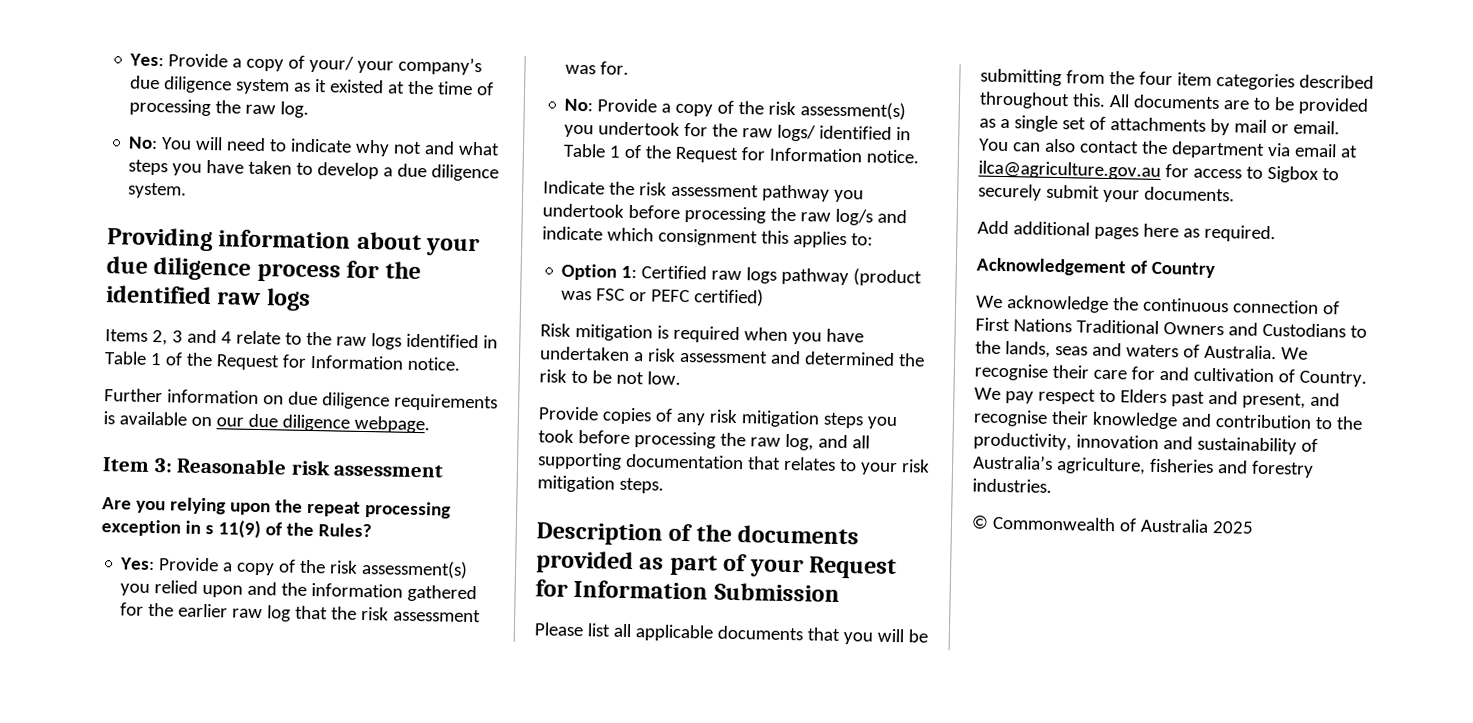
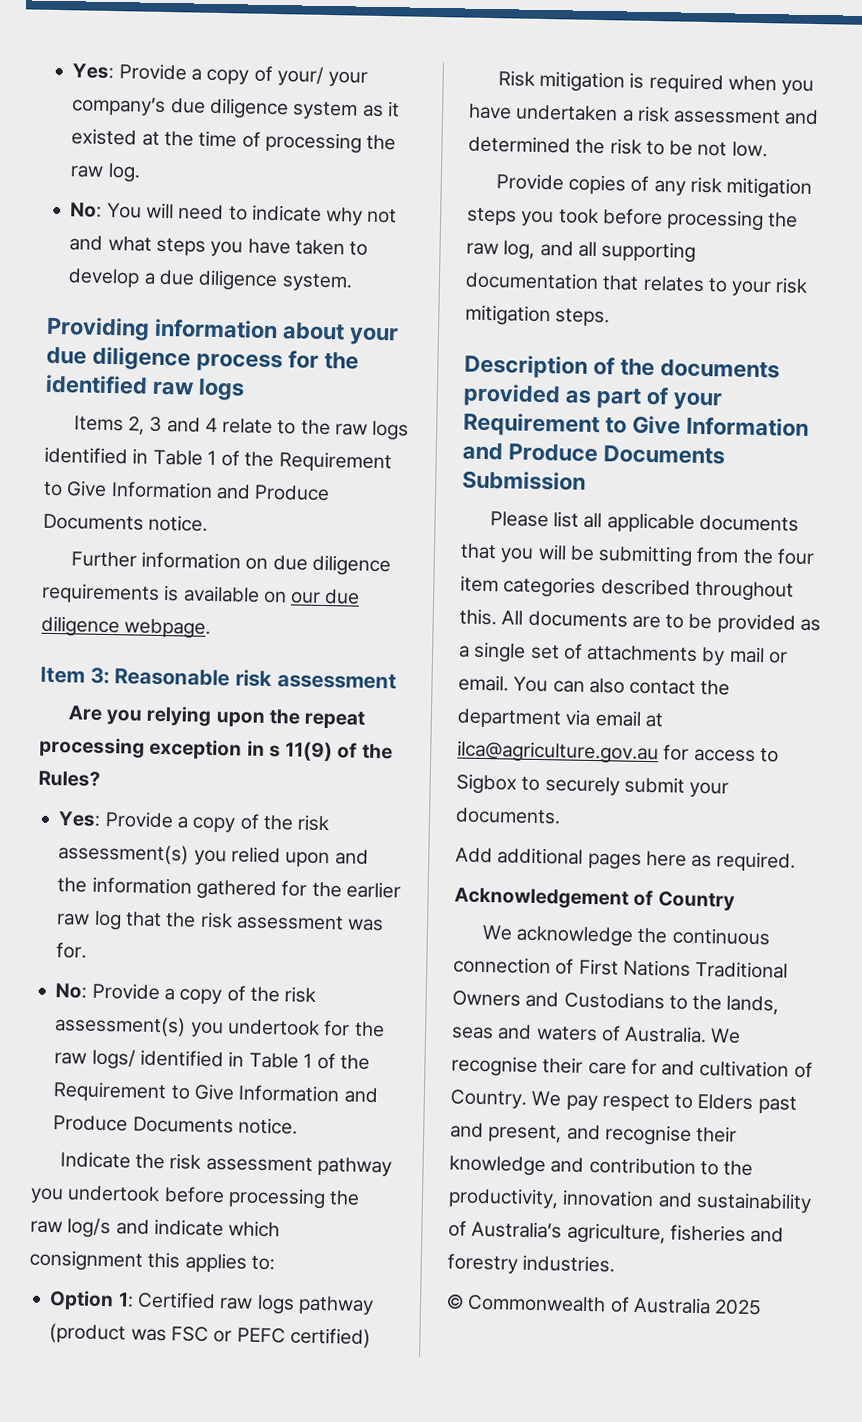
[215,354,404,371] Request for Information -> [278,451,392,473] [43,480,331,502] [43,513,144,531] Requirement to Give Information and Produce Documents
[675,146,864,164] Request for Information -> [53,1081,379,1104] [53,1115,234,1134] Requirement to Give Information and Produce Documents
[808,556,898,580] [535,579,709,600] Request for Information -> [463,412,810,438] [462,442,726,465] Requirement to Give Information and Produce Documents

